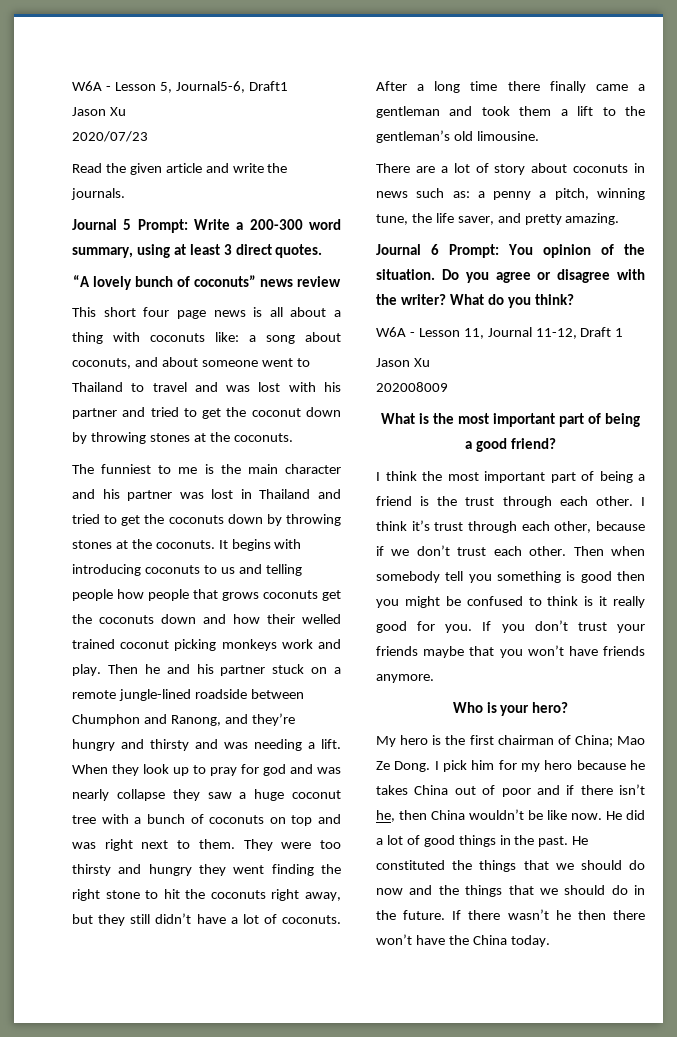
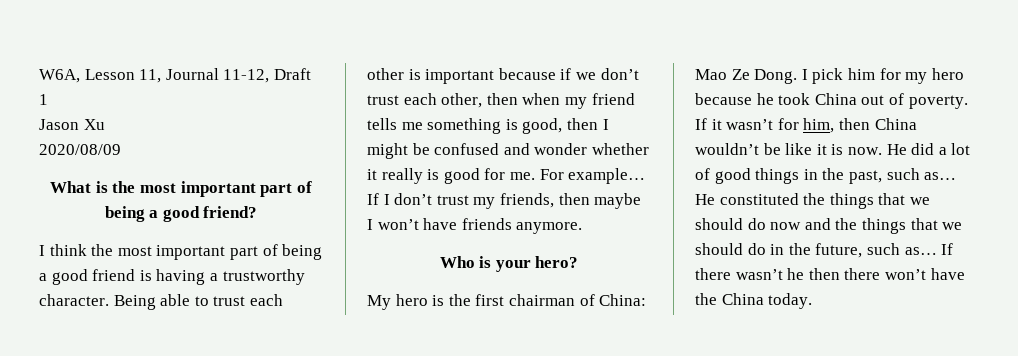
[72,81,288,93] [72,107,126,116] [72,131,148,142] [72,163,288,175] [71,188,125,200] [72,219,341,233] [72,244,323,258] [73,275,341,290] [72,307,341,319] [72,332,341,344] [72,357,310,369] [72,382,341,392] [72,407,341,419] [72,432,293,444] [72,464,341,474] [72,489,342,501] [72,514,341,526] [72,539,302,551] [72,564,302,576] [72,589,341,601] [72,614,341,624] [72,639,341,651] [72,664,341,676] [72,689,304,701] [72,713,295,726] [72,739,341,751] [72,764,341,776] [72,789,341,801] [72,814,341,826] [72,839,341,851] [72,864,341,876] [72,889,341,901] [72,913,341,926] [376,81,645,93] [376,106,645,118] [376,130,539,143] [376,163,645,175] [376,188,645,200] [376,213,620,225] [376,244,645,258] [376,269,645,283] [376,294,574,308] [376,327,415,337] W6A - Lesson 5, Journal5-6, Draft1 // Jason Xu // 2020/07/23 // Read the given article and write the journals. // Journal 5 Prompt: Write a 200-300 word summary, using at least 3 direct quotes. // “A lovely bunch of coconuts” news review // This short four page news is all about a thing with coconuts like: a song about coconuts, and about someone went to Thailand to travel and was lost with his partner and tried to get the coconut down by throwing stones at the coconuts. // The funniest to me is the main character and his partner was lost in Thailand and tried to get the coconuts down by throwing stones at the coconuts. It begins with introducing coconuts to us and telling people how people that grows coconuts get the coconuts down and how their welled trained coconut picking monkeys work and play. Then he and his partner stuck on a remote jungle-lined roadside between Chumphon and Ranong, and they’re hungry and thirsty and was needing a lift. When they look up to pray for god and was nearly collapse they saw a huge coconut tree with a bunch of coconuts on top and was right next to them. They were too thirsty and hungry they went finding the right stone to hit the coconuts right away, but they still didn’t have a lot of coconuts. After a long time there finally came a gentleman and took them a lift to the gentleman’s old limousine. // There are a lot of story about coconuts in news such as: a penny a pitch, winning tune, the life saver, and pretty amazing. // Journal 6 Prompt: You opinion of the situation. Do you agree or disagree with the writer? What do you think? // W6A - -> [39,69,80,83] W6A,
[376,382,448,392] 202008009 -> [39,144,121,155] 2020/08/09
(645, 477) none -> [51,269,88,285] good
[437,496,645,508] [376,520,592,533] the trust through each other. I think it’s trust through each other, -> [156,269,305,285] [39,294,283,310] [367,68,495,84] having a trustworthy character. Being able to trust each other is important
[529,546,645,556] [376,571,645,583] [376,596,594,608] other. Then when somebody tell you something is good then you might be confused to think is -> [441,93,635,109] [367,118,609,134] [367,143,649,159] other, then when my friend tells me something is good, then I might be confused and wonder whether
(645, 602) none -> [427,169,440,180] is
[445,620,645,633] [376,646,523,658] you. If you don’t trust your friends maybe that you -> [509,168,646,184] [367,193,642,209] [367,219,373,230] me. For example… If I don’t trust my friends, then maybe I
[574,735,613,747] China; -> [599,294,647,306] China:
[376,785,408,795] takes -> [778,93,811,105] took
[501,784,645,797] [376,810,395,822] poor and if there isn’t he, -> [908,95,968,109] [695,118,835,133] poverty. If it wasn’t for him,
(567, 815) none -> [816,144,844,155] it is
[538,836,569,847] past. -> [848,168,957,184] past, such as…
[403,910,446,920] future. -> [815,243,937,258] future, such as…

